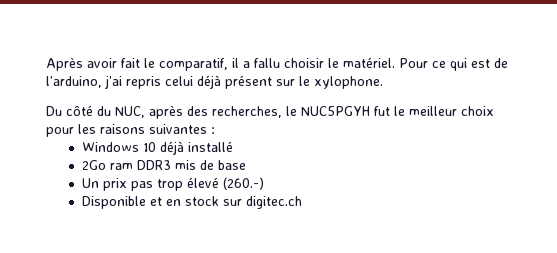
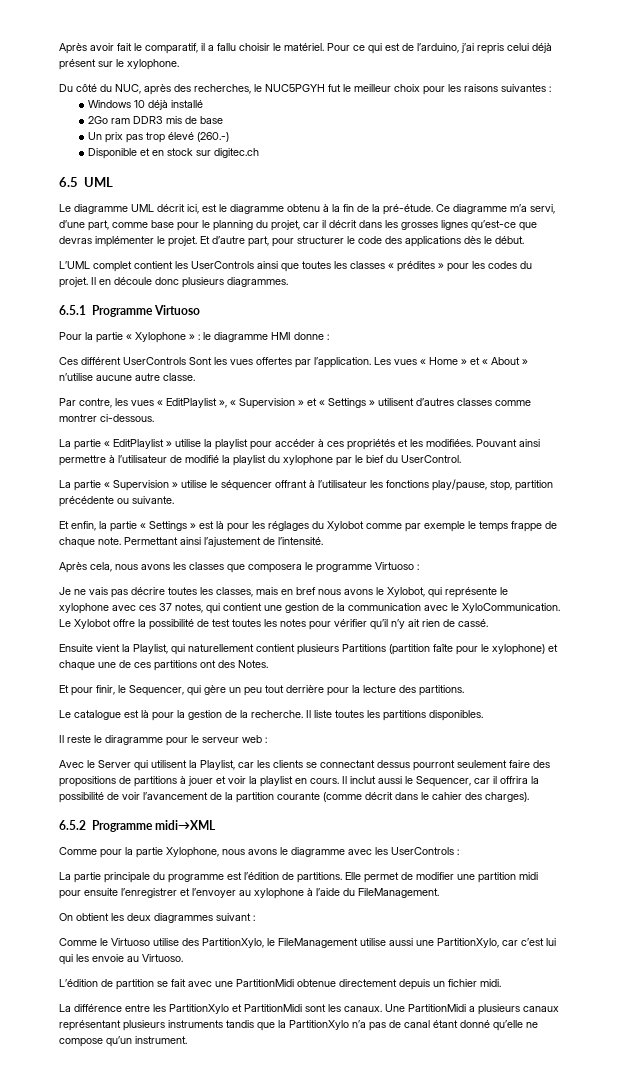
(303, 202) none -> [59,177,113,187] [59,204,555,215] [59,220,537,231] [59,236,524,247] [59,261,532,272] [59,277,288,288] [59,305,200,317] [59,332,329,343] [59,357,528,368] [59,373,195,381] [59,398,531,409] [59,414,154,422] [59,439,540,450] [59,455,461,466] [59,479,553,491] [59,496,174,507] [59,521,557,532] [59,537,323,548] [59,562,419,573] [59,587,508,598] [59,603,560,614] [59,619,488,630] [59,644,558,655] [59,660,268,671] [59,685,464,696] [59,710,483,721] [59,735,267,746] [59,760,550,771] [59,776,539,787] [59,792,529,803] [59,820,216,832] [59,847,459,858] [59,872,538,883] [59,888,439,899] [59,913,255,923] [59,938,556,948] [59,954,183,965] [59,979,501,990] [59,1004,559,1015] [59,1020,538,1031] [59,1036,187,1047] // 6.5 UML // Le diagramme UML décrit ici, est le diagramme obtenu à la fin de la pré-étude. Ce diagramme m’a servi, d’une part, comme base pour le planning du projet, car il décrit dans les grosses lignes qu’est-ce que devras implémenter le projet. Et d’autre part, pour structurer le code des applications dès le début. // L’UML complet contient les UserControls ainsi que toutes les classes « prédites » pour les codes du projet. Il en découle donc plusieurs diagrammes. // 6.5.1 Programme Virtuoso // Pour la partie « Xylophone » : le diagramme HMI donne : // Ces différent UserControls Sont les vues offertes par l’application. Les vues « Home » et « About » n’utilise aucune autre classe. // Par contre, les vues « EditPlaylist », « Supervision » et « Settings » utilisent d’autres classes comme montrer ci-dessous. // La partie « EditPlaylist » utilise la playlist pour accéder à ces propriétés et les modifiées. Pouvant ainsi permettre à l’utilisateur de modifié la playlist du xylophone par le bief du UserControl. // La partie « Supervision » utilise le séquencer offrant à l’utilisateur les fonctions play/pause, stop, partition précédente ou suivante. // Et enfin, la partie « Settings » est là pour les réglages du Xylobot comme par exemple le temps frappe de chaque note. Permettant ainsi l’ajustement de l’intensité. // Après cela, nous avons les classes que composera le programme Virtuoso : // Je ne vais pas décrire toutes les classes, mais en bref nous avons le Xylobot, qui représente le xylophone avec ces 37 notes, qui contient une gestion de la communication avec le XyloCommunication. Le Xylobot offre la possibilité de test toutes les notes pour vérifier qu’il n’y ait rien de cassé. // Ensuite vient la Playlist, qui naturellement contient plusieurs Partitions (partition faîte pour le xylophone) et chaque une de ces partitions ont des Notes. // Et pour finir, le Sequencer, qui gère un peu tout derrière pour la lecture des partitions. // Le catalogue est là pour la gestion de la recherche. Il liste toutes les partitions disponibles. // Il reste le diragramme pour le serveur web : // Avec le Server qui utilisent la Playlist, car les clients se connectant dessus pourront seulement faire des propositions de partitions à jouer et voir la playlist en cours. Il inclut aussi le Sequencer, car il offrira la possibilité de voir l’avancement de la partition courante (comme décrit dans le cahier des charges). // 6.5.2 Programme midi→XML // Comme pour la partie Xylophone, nous avons le diagramme avec les UserControls : // La partie principale du programme est l’édition de partitions. Elle permet de modifier une partition midi pour ensuite l’enregistrer et l’envoyer au xylophone à l’aide du FileManagement. // On obtient les deux diagrammes suivant : // Comme le Virtuoso utilise des PartitionXylo, le FileManagement utilise aussi une PartitionXylo, car c’est lui qui les envoie au Virtuoso. // L’édition de partition se fait avec une PartitionMidi obtenue directement depuis un fichier midi. // La différence entre les PartitionXylo et PartitionMidi sont les canaux. Une PartitionMidi a plusieurs canaux représentant plusieurs instruments tandis que la PartitionXylo n’a pas de canal étant donné qu’elle ne compose qu’un instrument.

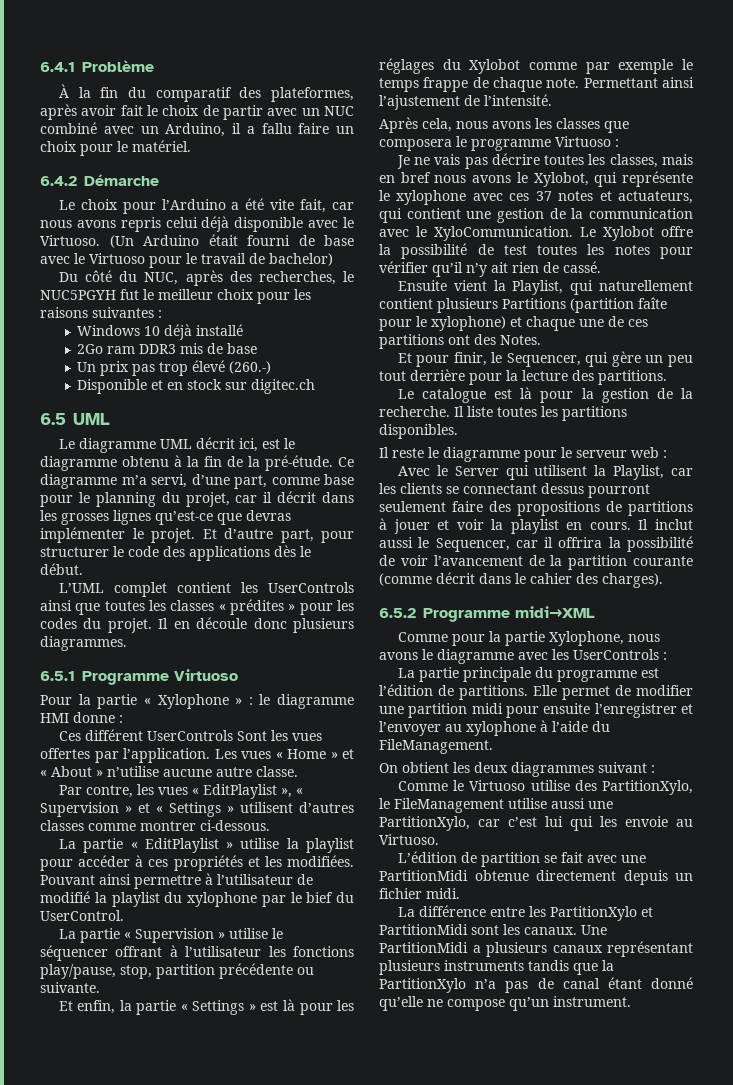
[59,43,552,54] [59,59,179,70] Après avoir fait le comparatif, il a fallu choisir le matériel. Pour ce qui est de l’arduino, j’ai repris celui déjà présent sur le xylophone. -> [40,60,154,72] [58,84,354,102] [40,104,354,120] [40,122,354,137] [40,140,191,156] [40,174,159,186] [58,198,354,214] [40,216,354,232] [40,234,354,248] [40,253,333,268] 6.4.1 Problème // À la fin du comparatif des plateformes, après avoir fait le choix de partir avec un NUC combiné avec un Arduino, il a fallu faire un choix pour le matériel. // 6.4.2 Démarche // Le choix pour l’Arduino a été vite fait, car nous avons repris celui déjà disponible avec le Virtuoso. (Un Arduino était fourni de base avec le Virtuoso pour le travail de bachelor)
[175,603,203,613] notes, -> [558,191,693,204] notes et actuateurs,
[105,735,163,745] diragramme -> [443,447,520,462] diagramme

